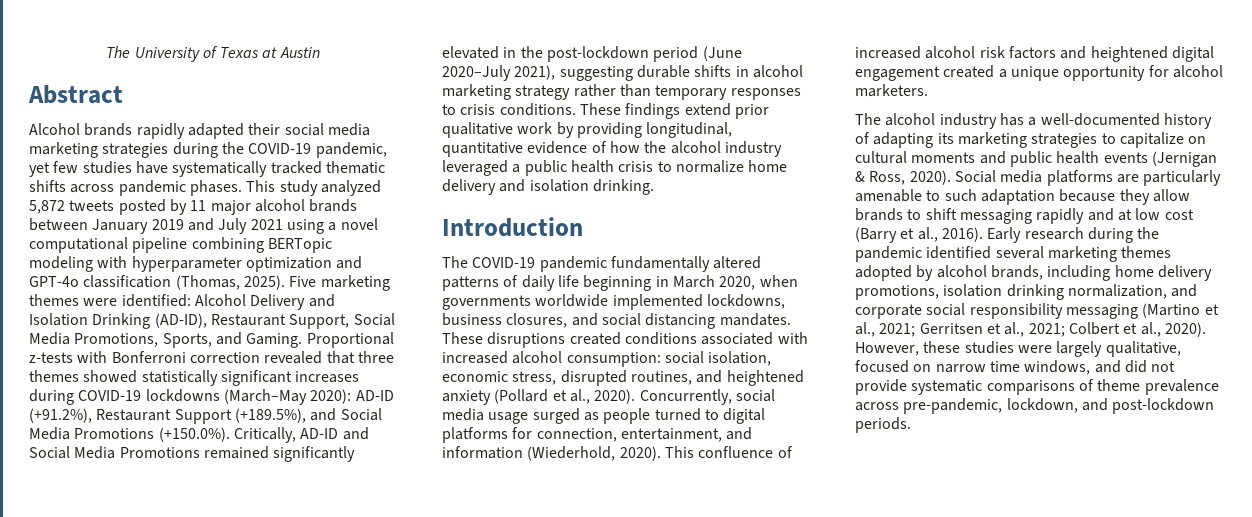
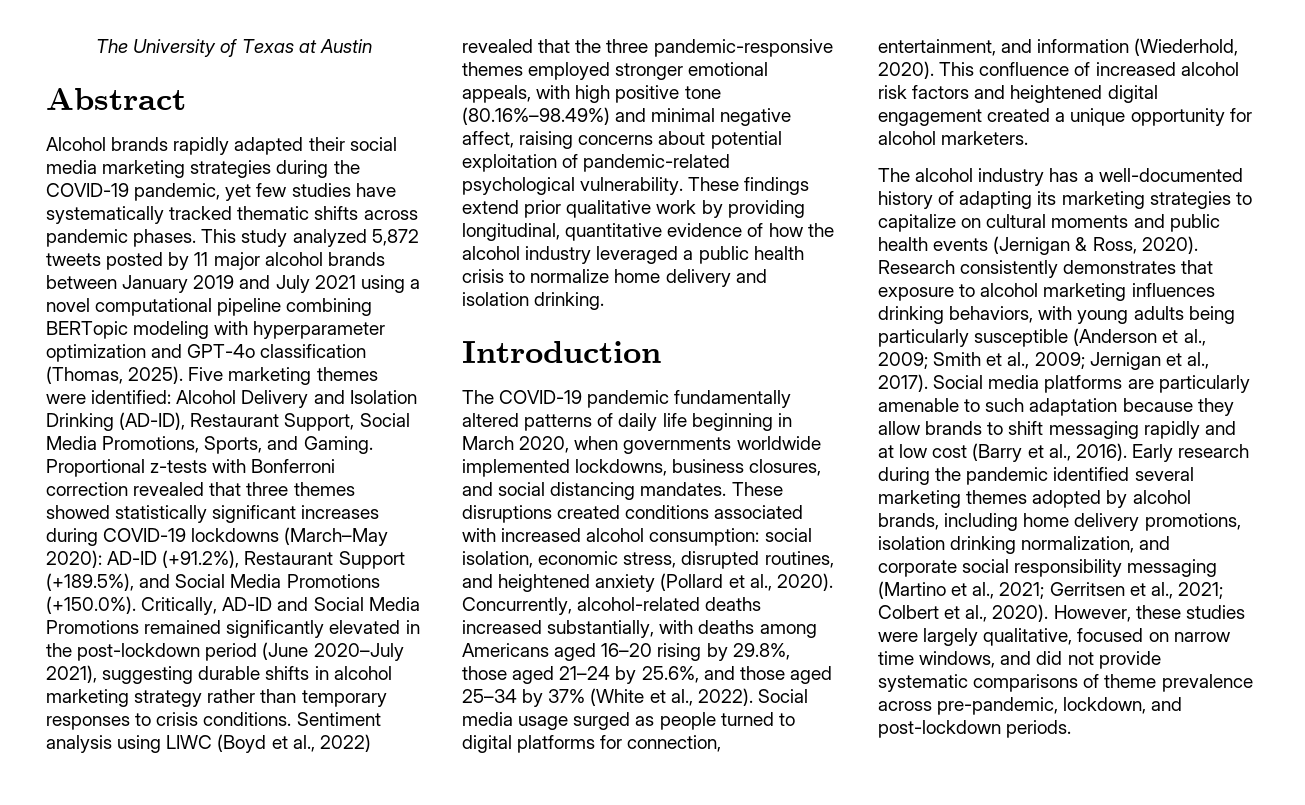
(576, 109) none -> [296,712,381,726] [46,734,371,753] [462,39,833,57] [462,62,769,80] [462,85,721,103] [462,107,792,126] [462,131,782,149] [462,154,731,172] [462,177,684,195] Sentiment analysis using LIWC (Boyd et al., 2022) revealed that the three pandemic-responsive themes employed stronger emotional appeals, with high positive tone (80.16%–98.49%) and minimal negative affect, raising concerns about potential exploitation of pandemic-related psychological vulnerability.
[735,389,775,402] social -> [577,597,762,611] [462,620,817,638] [462,643,790,661] [462,666,832,684] [462,688,808,707] alcohol-related deaths increased substantially, with deaths among Americans aged 16–20 rising by 29.8%, those aged 21–24 by 25.6%, and those aged 25–34 by 37% (White et al., 2022). Social
(951, 177) none -> [878,260,1214,278] [878,283,1215,301] [878,306,1235,324] [878,328,1206,347] [878,352,1209,370] [878,374,928,392] Research consistently demonstrates that exposure to alcohol marketing influences drinking behaviors, with young adults being particularly susceptible (Anderson et al., 2009; Smith et al., 2009; Jernigan et al., 2017).

